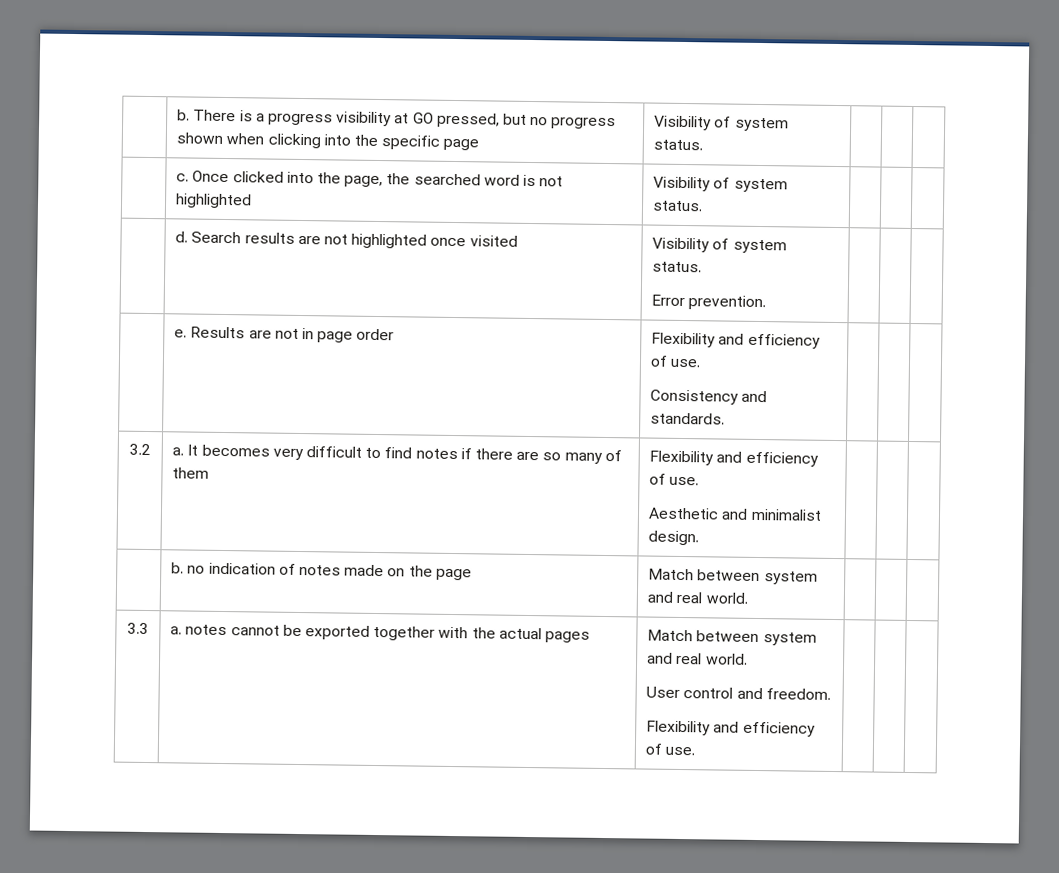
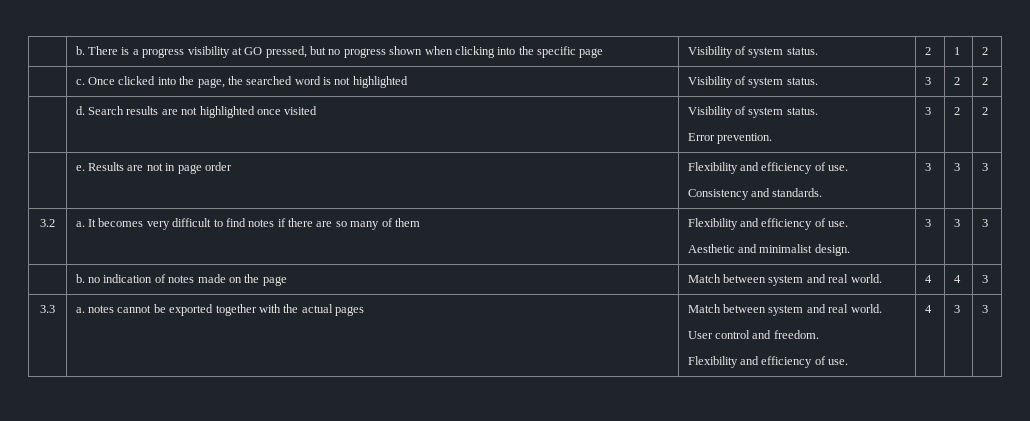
(704, 145) | | -> [924,47,931,55] [953,47,960,55] [981,47,988,55] 2 | 1 | 2
(704, 206) | | -> [924,77,931,85] [953,77,960,85] [981,77,988,85] 3 | 2 | 2
(767, 303) | | -> [924,107,931,115] [953,107,960,115] [981,107,988,115] 3 | 2 | 2
(726, 418) | | -> [924,163,931,171] [953,163,960,171] [981,163,988,171] 3 | 3 | 3
(700, 538) | | -> [924,219,931,227] [953,219,960,227] [981,219,988,227] 3 | 3 | 3
(748, 598) | | -> [924,275,932,283] [953,275,961,283] [981,275,988,283] 4 | 4 | 3
(696, 751) | | -> [924,305,932,313] [953,305,960,313] [981,305,988,313] 4 | 3 | 3

